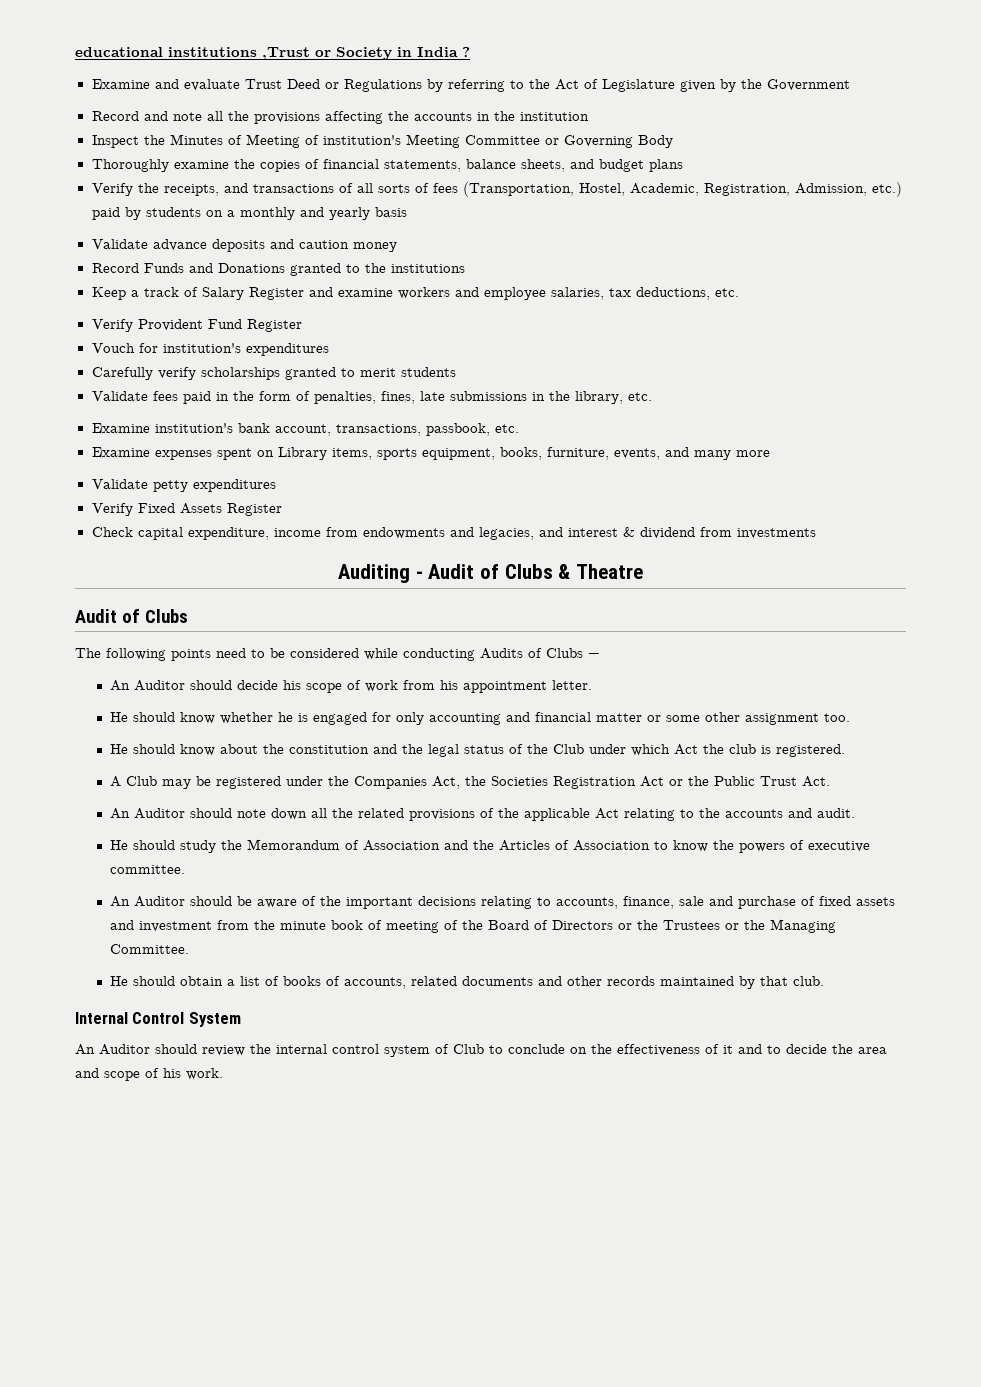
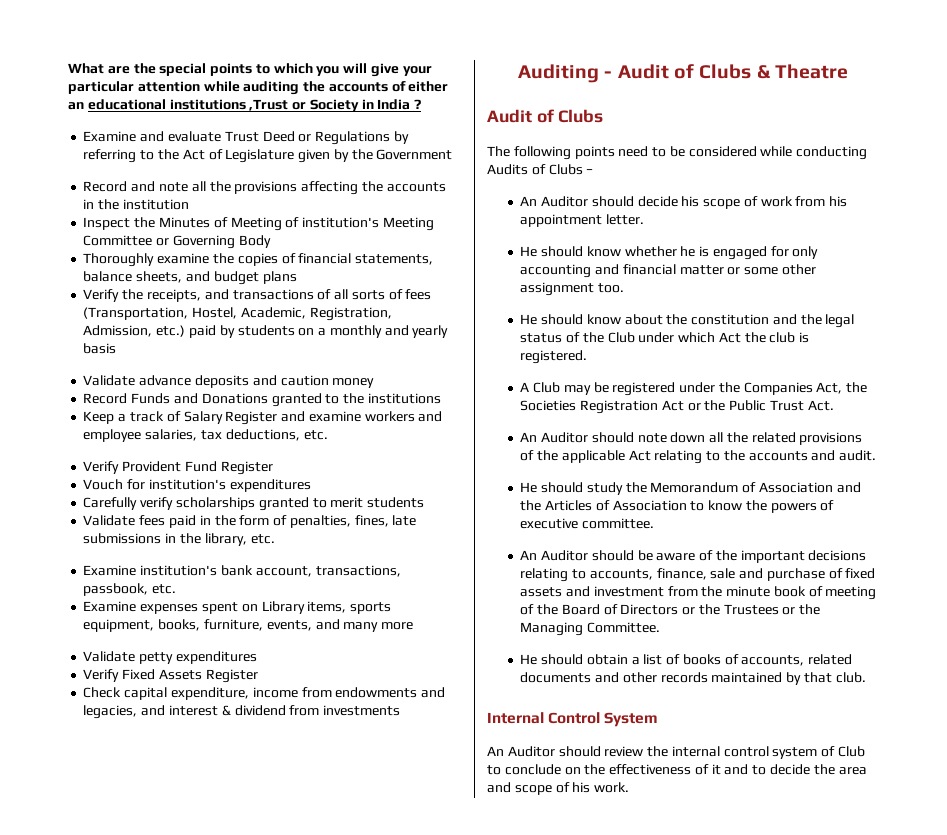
(75, 52) none -> [68,63,432,77] [68,81,449,95] [68,102,84,110] What are the special points to which you will give your particular attention while auditing the accounts of either an

